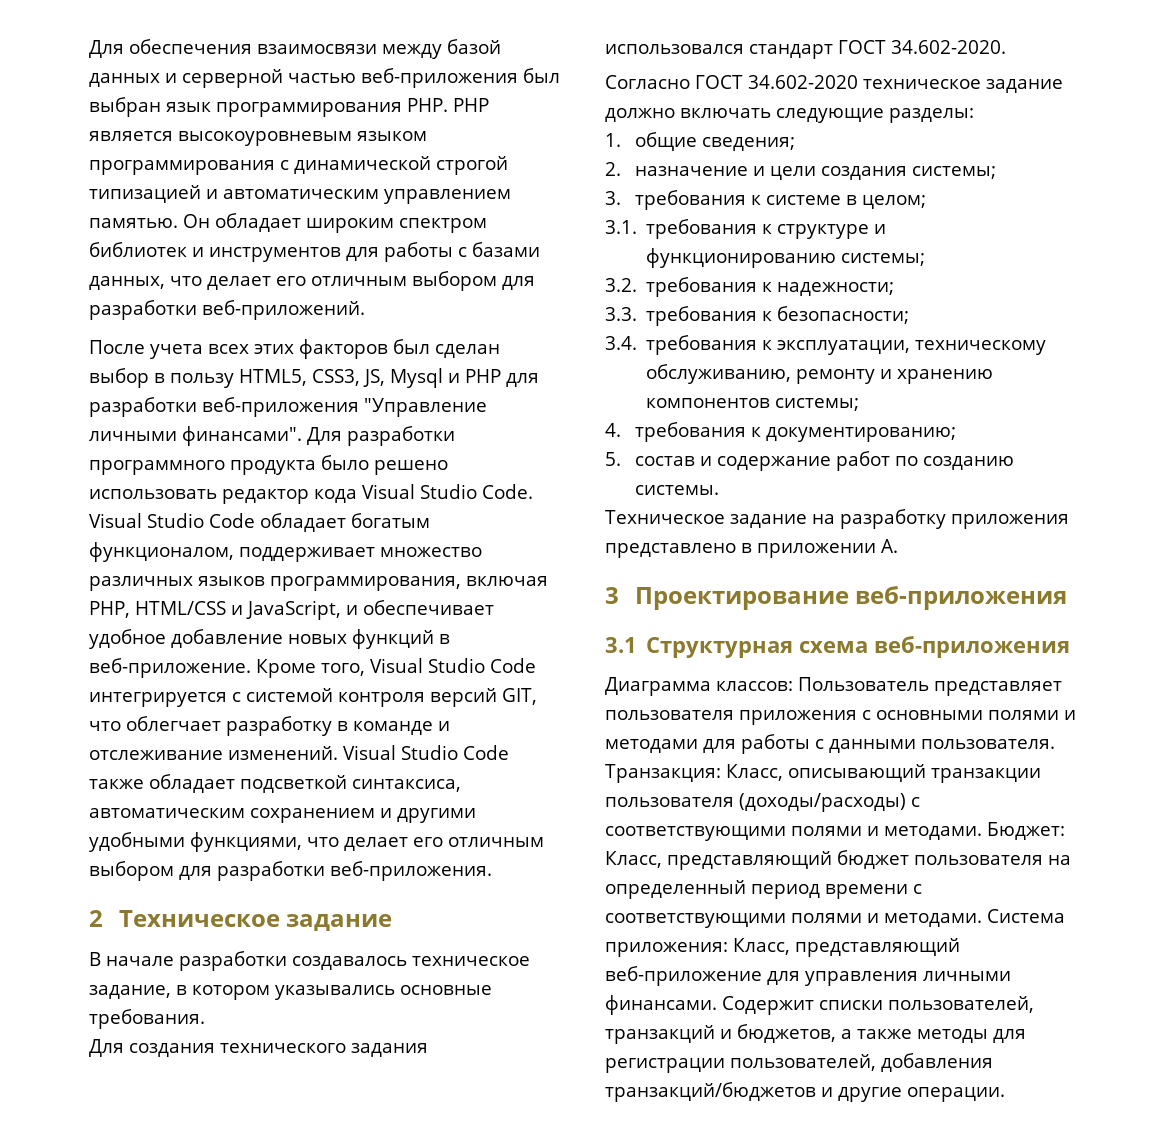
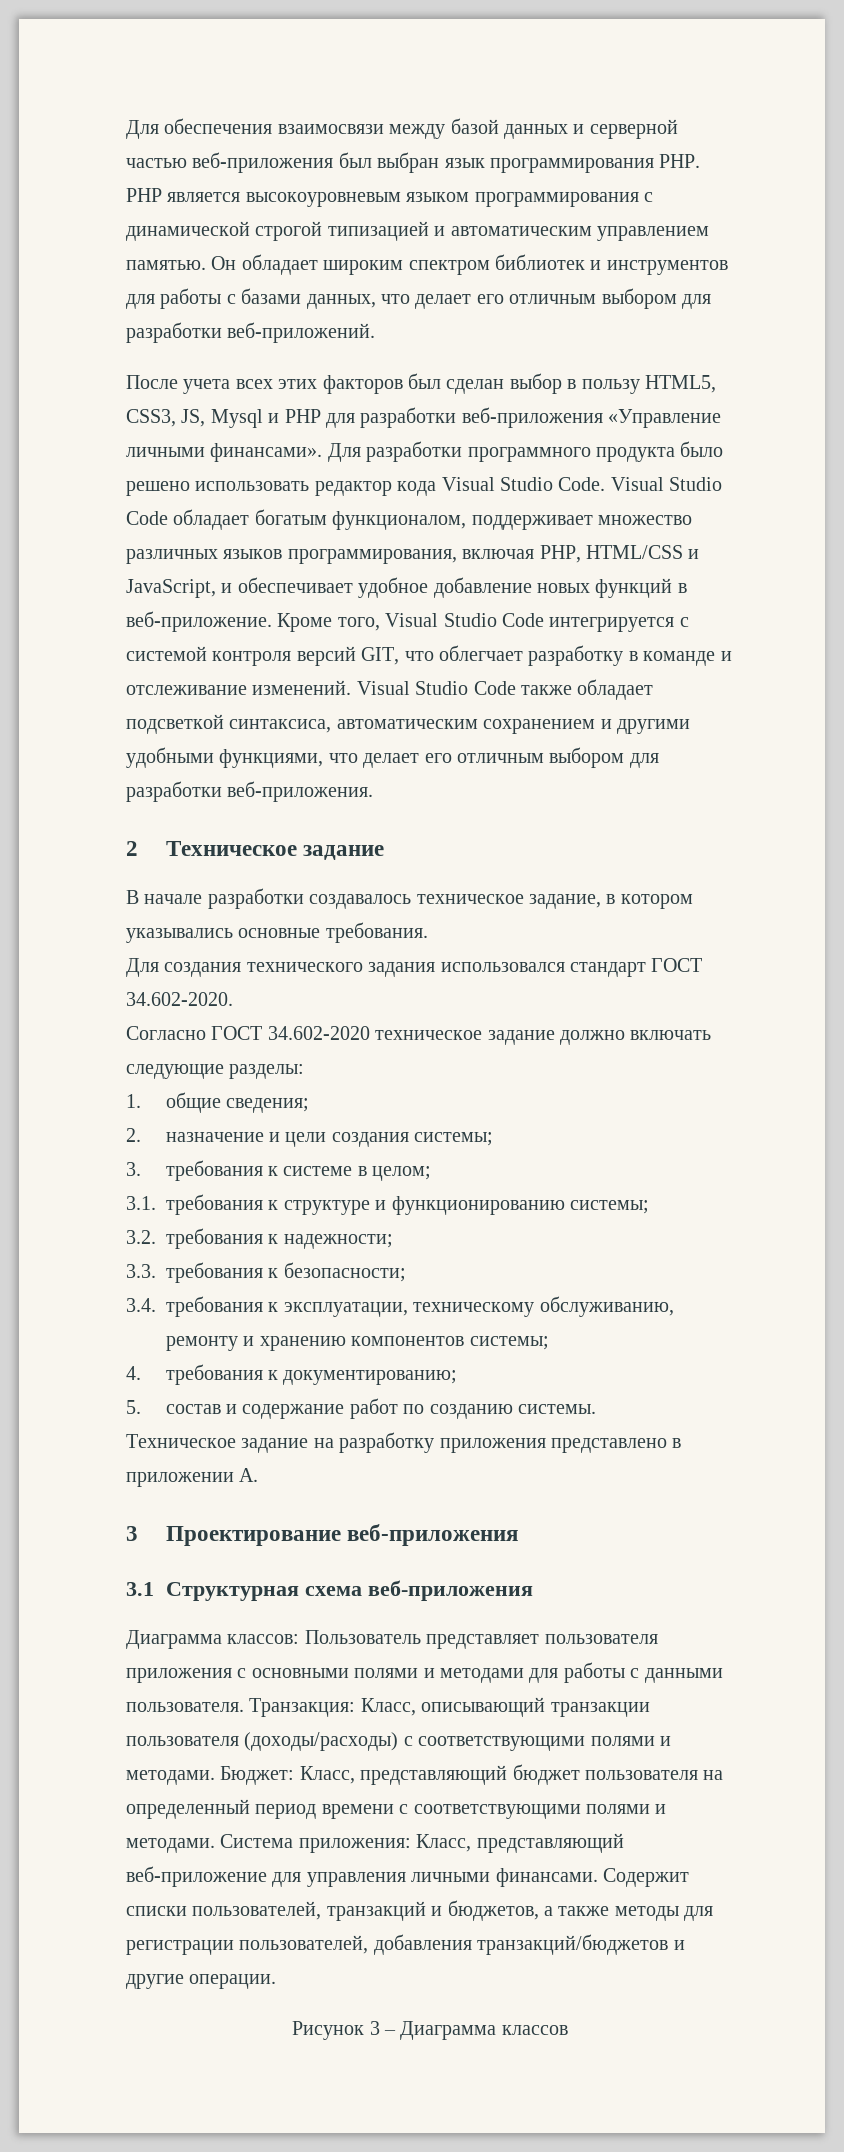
[364,398,487,417] [89,426,302,446] "Управление личными финансами". -> [608,409,722,428] [126,443,323,462] «Управление личными финансами».
(1005, 1094) none -> [292,2021,568,2040] // Рисунок 3 – Диаграмма классов

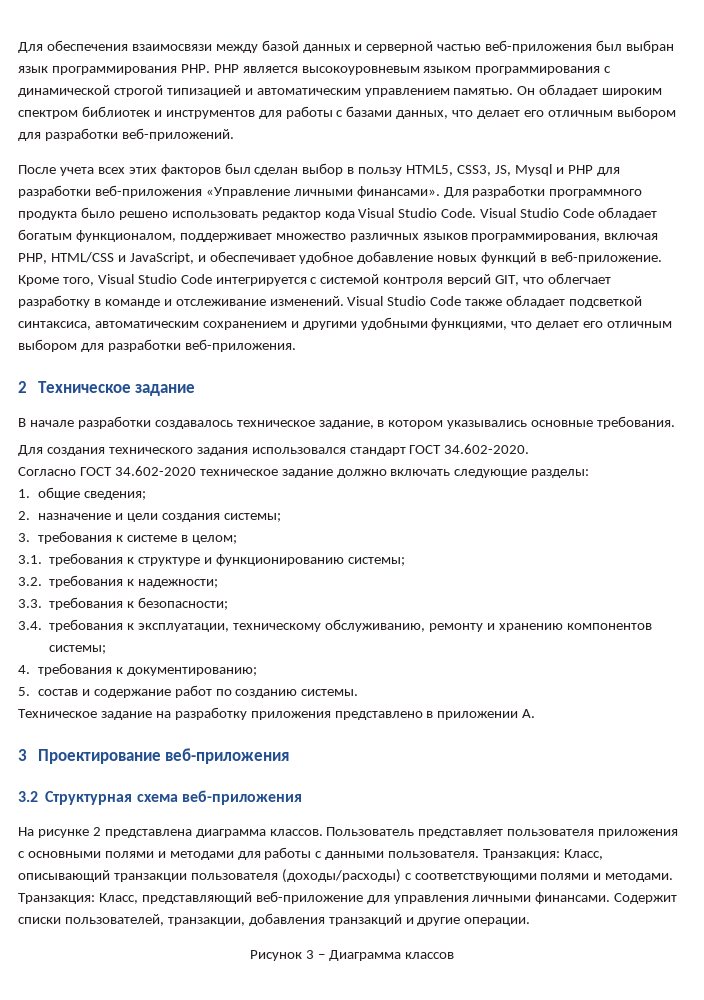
[126,1582,154,1596] 3.1 -> [18,791,38,802] 3.2
[126,1630,300,1649] Диаграмма классов: -> [18,827,323,838] На рисунке 2 представлена диаграмма классов.
[220,1764,724,1785] [126,1799,667,1819] [126,1834,411,1853] Бюджет: Класс, представляющий бюджет пользователя на определенный период времени с соответствующими полями и методами. Система приложения: -> [18,893,95,904] Транзакция:
[326,1900,714,1921] [126,1934,669,1955] транзакций и бюджетов, а также методы для регистрации пользователей, добавления транзакций/бюджетов -> [167,913,402,926] транзакции, добавления транзакций

